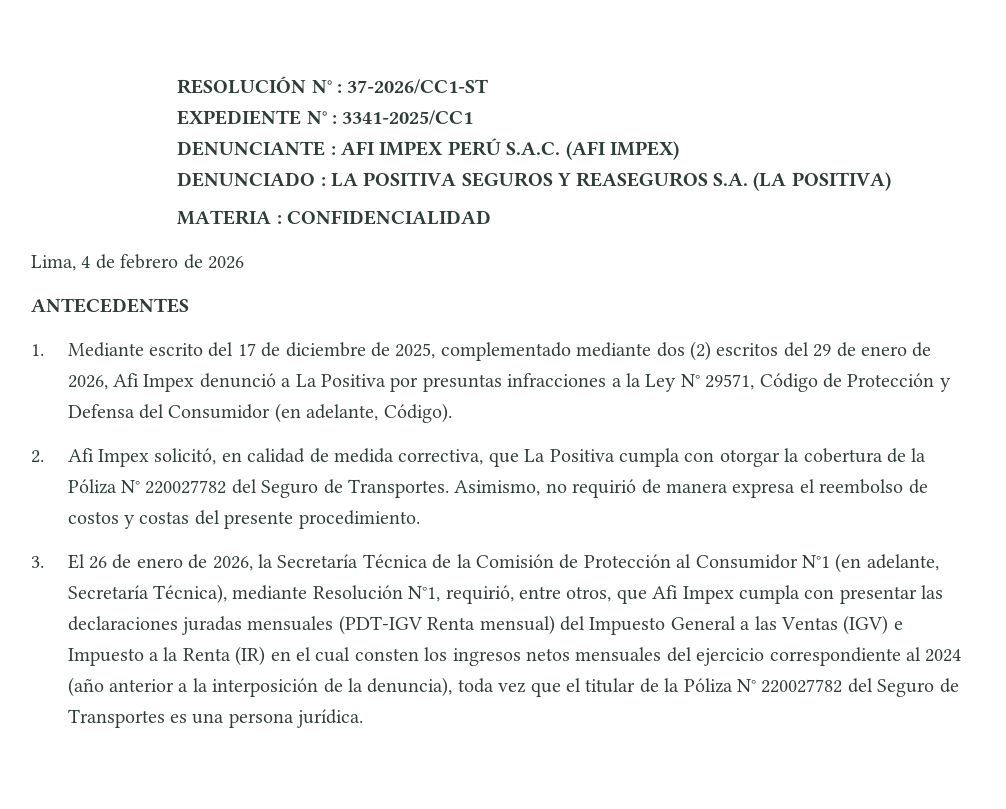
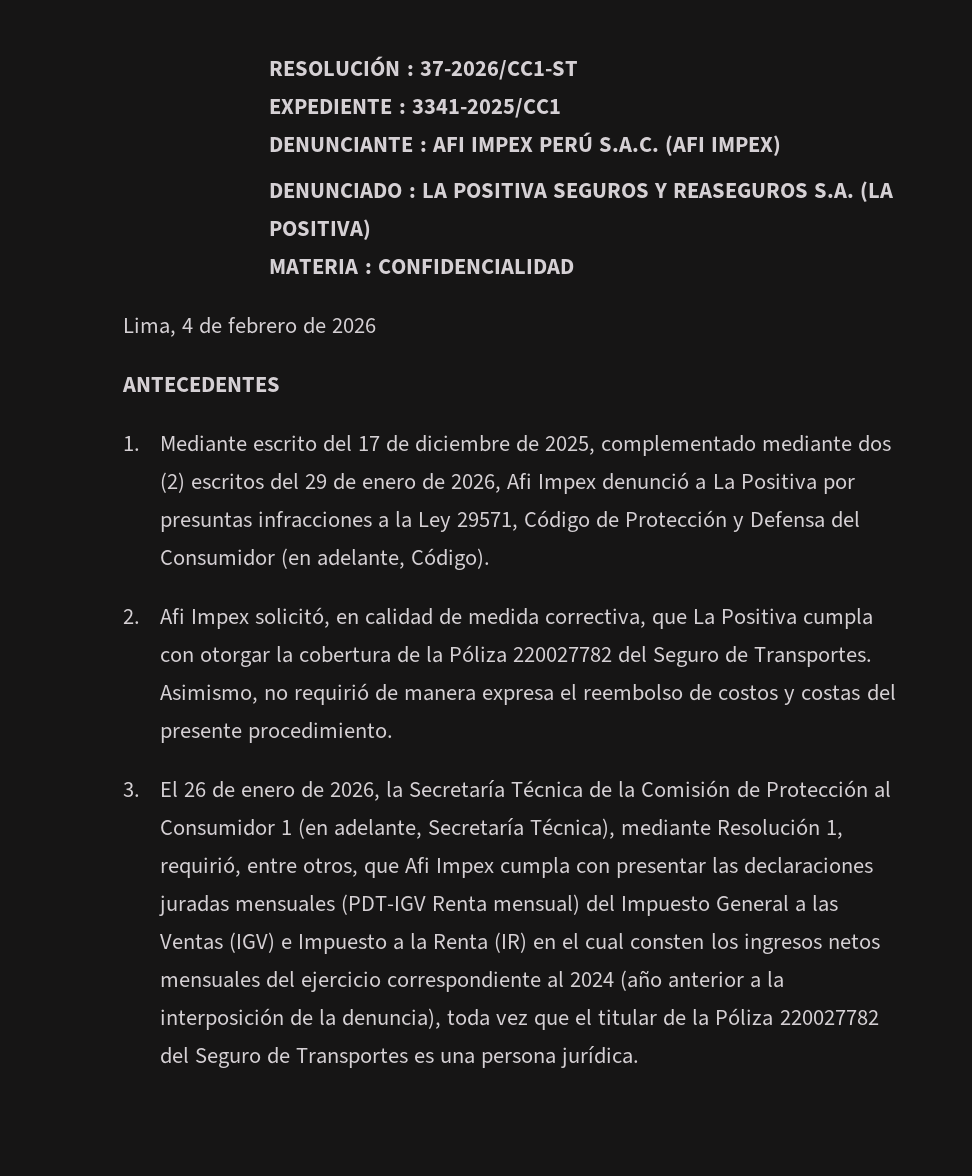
[311,80,332,93] N° -> (401, 66) none
[306,111,327,124] N° -> (393, 106) none
[680,374,700,387] N° -> (451, 522) none
[120,480,140,493] N° -> (508, 654) none
[801,555,830,568] N°1 -> [280,820,292,835] 1
[408,586,441,602] N°1, -> [826,820,844,839] 1,
[736,679,756,692] N° -> (774, 1017) none

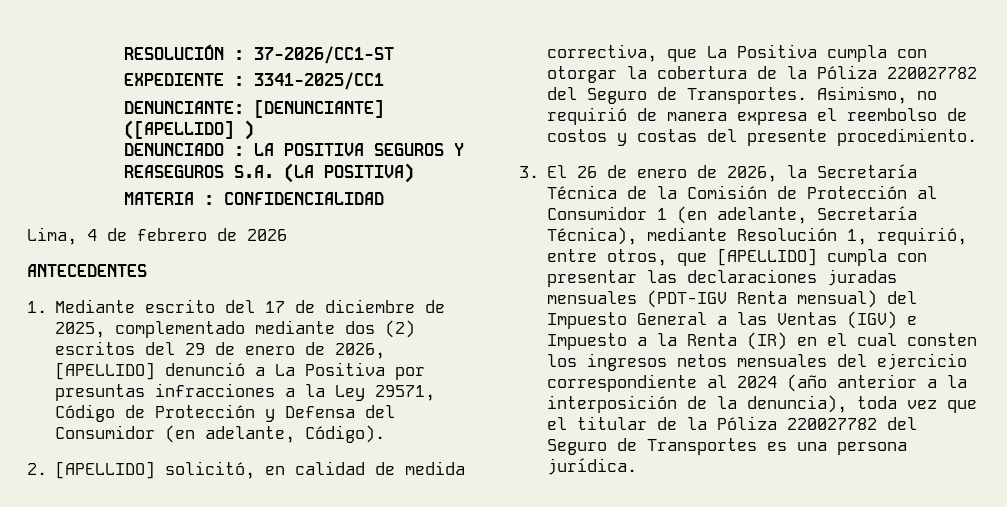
[269,132,782,156] DENUNCIANTE : AFI IMPEX PERÚ S.A.C. (AFI IMPEX) -> [124,99,385,118] [124,120,255,140] DENUNCIANTE: [DENUNCIANTE] ([APELLIDO] )
[507,473,597,494] Afi Impex -> [55,362,156,380] [APELLIDO]
[159,608,249,629] Afi Impex -> [55,461,156,479] [APELLIDO]
[404,857,494,878] Afi Impex -> [717,248,818,266] [APELLIDO]

